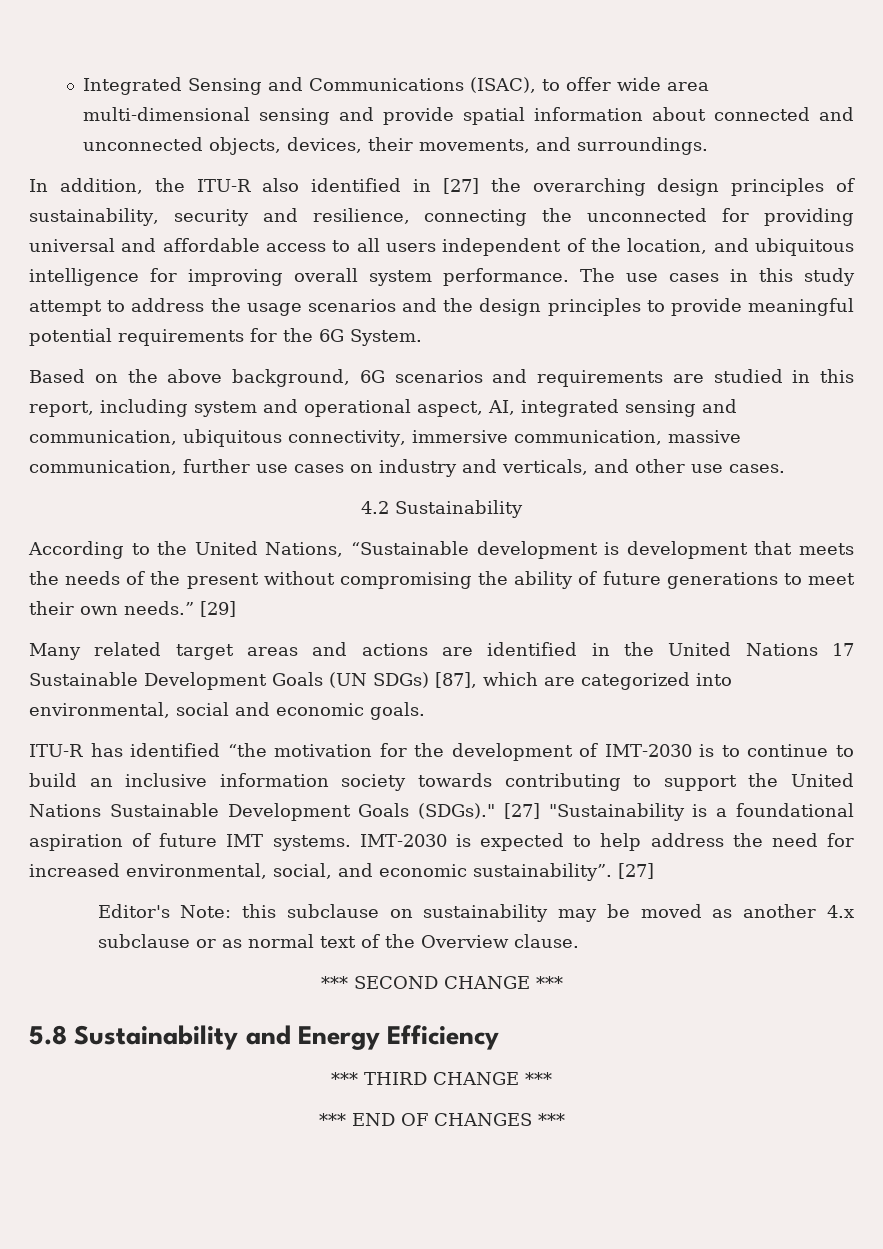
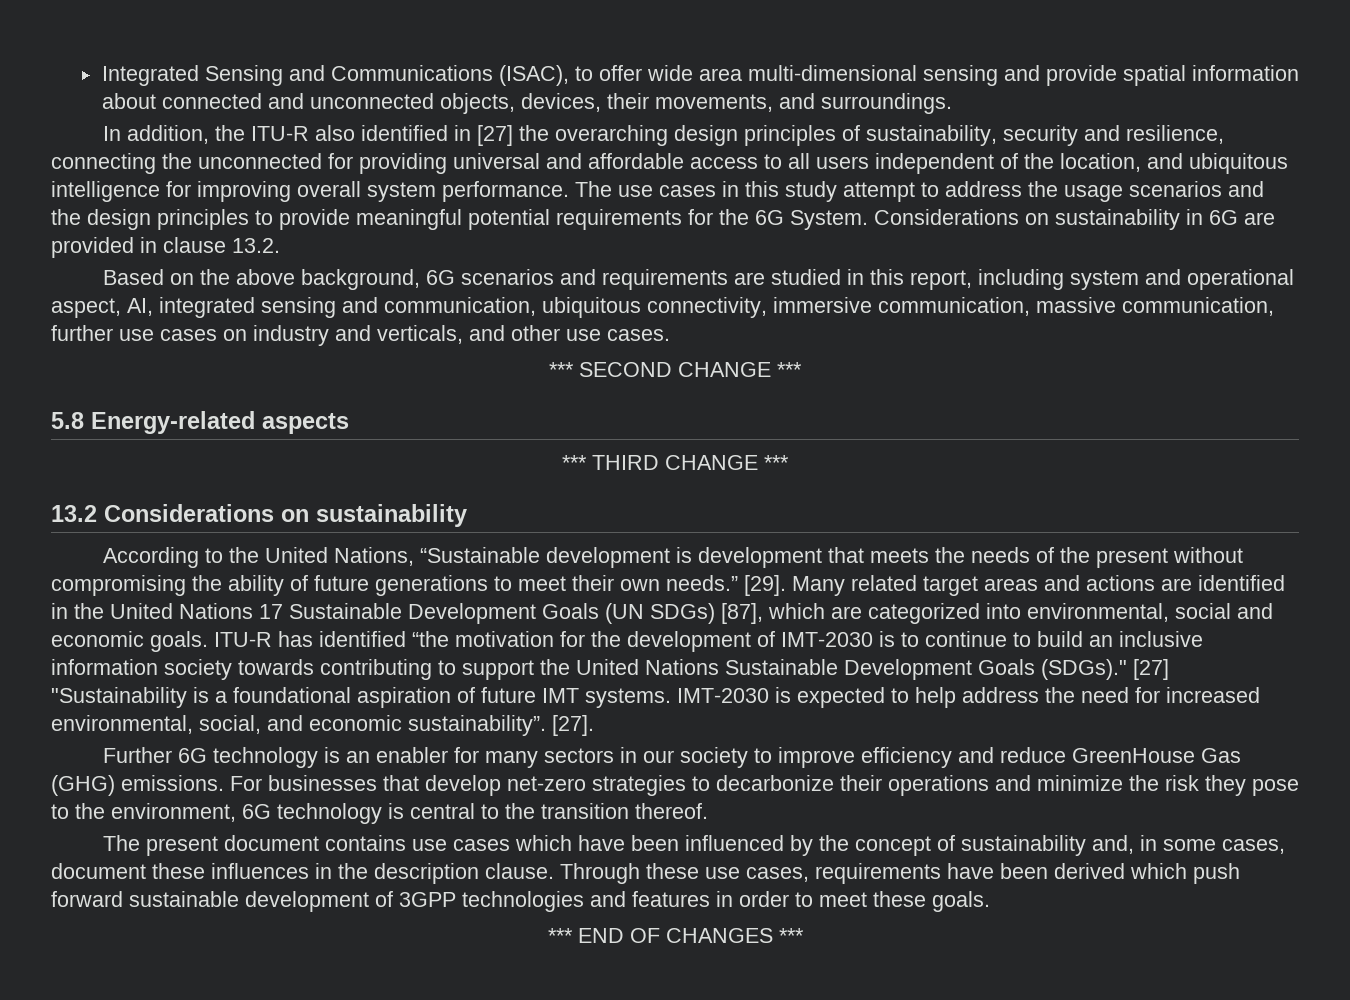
(422, 337) none -> [874,209,1275,230] [51,237,280,258] Considerations on sustainability in 6G are provided in clause 13.2.
[361,500,523,518] 4.2 Sustainability -> [549,362,802,377] [51,411,349,434] [562,455,789,470] [51,504,467,527] *** SECOND CHANGE *** // 5.8 Energy-related aspects // *** THIRD CHANGE *** // 13.2 Considerations on sustainability
[200,601,236,617] [29] // -> [744,575,786,596] [29].
(425, 711) // -> (208, 641) none
[618,863,654,879] [97,904,854,922] [97,934,579,948] [320,976,563,989] [29,1025,500,1050] [331,1072,552,1085] [27] // Editor's Note: this subclause on sustainability may be moved as another 4.x subclause or as normal text of the Overview clause. // *** SECOND CHANGE *** // 5.8 Sustainability and Energy Efficiency // *** THIRD CHANGE *** -> [552,715,594,736] [102,747,1241,768] [51,775,1299,796] [51,803,708,824] [102,835,1285,856] [51,863,1240,884] [51,891,990,912] [27]. // Further 6G technology is an enabler for many sectors in our society to improve efficiency and reduce GreenHouse Gas (GHG) emissions. For businesses that develop net-zero strategies to decarbonize their operations and minimize the risk they pose to the environment, 6G technology is central to the transition thereof. // The present document contains use cases which have been influenced by the concept of sustainability and, in some cases, document these influences in the description clause. Through these use cases, requirements have been derived which push forward sustainable development of 3GPP technologies and features in order to meet these goals.

